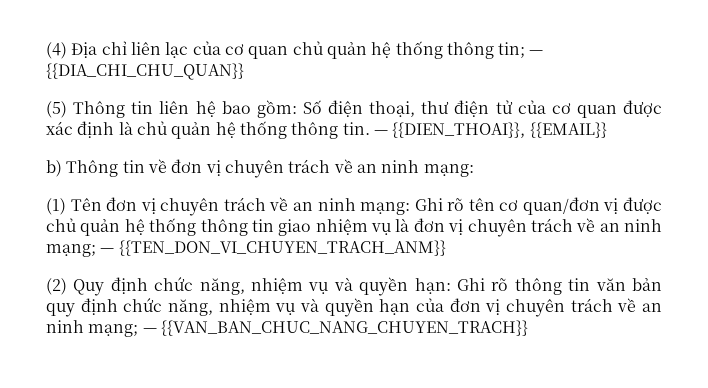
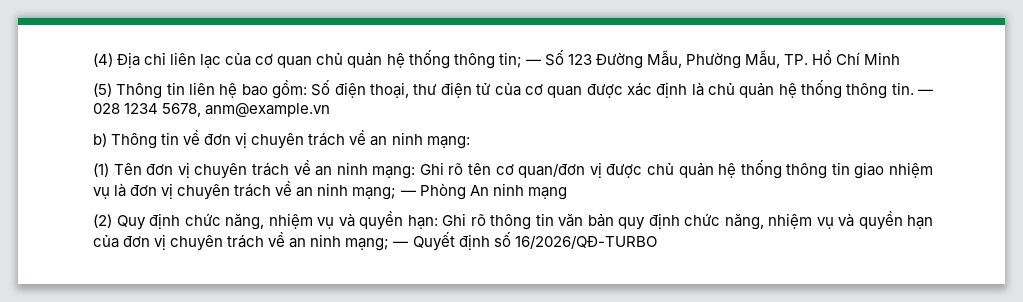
[46,63,244,80] {{DIA_CHI_CHU_QUAN}} -> [544,50,901,69] Số 123 Đường Mẫu, Phường Mẫu, TP. Hồ Chí Minh
[392,122,607,138] {{DIEN_THOAI}}, {{EMAIL}} -> [93,103,331,117] 028 1234 5678, anm@example.vn
[118,240,446,256] {{TEN_DON_VI_CHUYEN_TRACH_ANM}} -> [419,183,567,200] Phòng An ninh mạng
[160,320,528,336] {{VAN_BAN_CHUC_NANG_CHUYEN_TRACH}} -> [412,232,657,251] Quyết định số 16/2026/QĐ-TURBO

